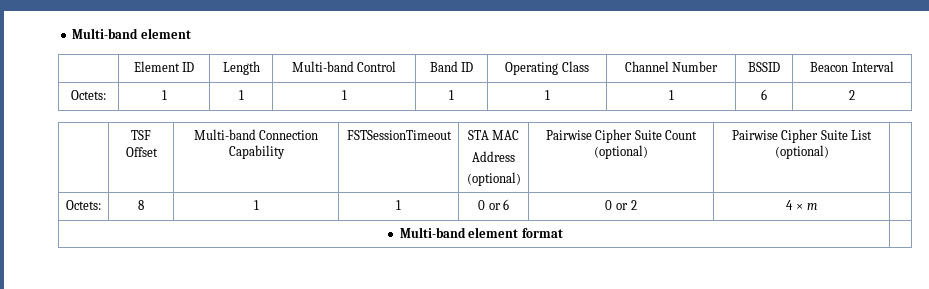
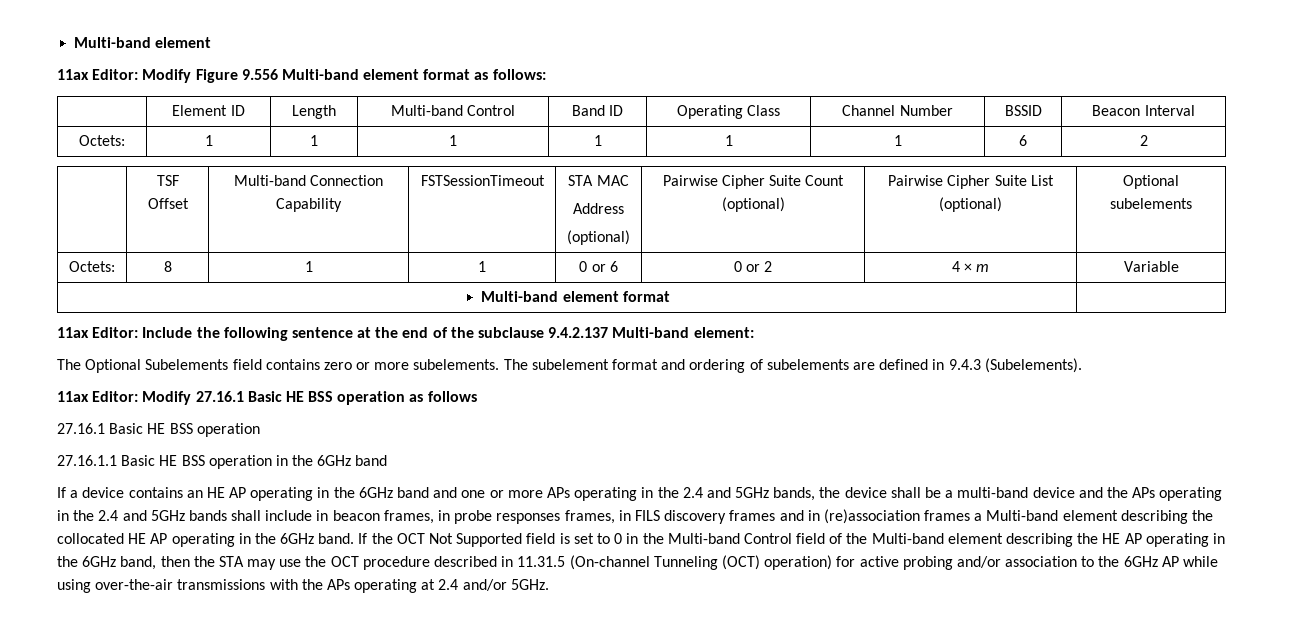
[72,28,191,39] Multi-band element -> [74,37,212,48] [57,69,546,83] Multi-band element // 11ax Editor: Modify Figure 9.556 Multi-band element format as follows:
(829, 152) none -> [1123,175,1179,189] [1110,198,1192,209] Optional subelements
(817, 206) none -> [1123,261,1179,272] Variable
(563, 233) none -> [57,327,754,341] [57,358,1082,373] [57,391,477,405] [57,423,260,437] [57,455,388,469] [57,487,1223,501] [57,509,1213,524] [57,533,1225,547] [57,555,1218,570] [57,579,549,593] // 11ax Editor: Include the following sentence at the end of the subclause 9.4.2.137 Multi-band element: // The Optional Subelements field contains zero or more subelements. The subelement format and ordering of subelements are defined in 9.4.3 (Subelements). // 11ax Editor: Modify 27.16.1 Basic HE BSS operation as follows // 27.16.1 Basic HE BSS operation // 27.16.1.1 Basic HE BSS operation in the 6GHz band // If a device contains an HE AP operating in the 6GHz band and one or more APs operating in the 2.4 and 5GHz bands, the device shall be a multi-band device and the APs operating in the 2.4 and 5GHz bands shall include in beacon frames, in probe responses frames, in FILS discovery frames and in (re)association frames a Multi-band element describing the collocated HE AP operating in the 6GHz band. If the OCT Not Supported field is set to 0 in the Multi-band Control field of the Multi-band element describing the HE AP operating in the 6GHz band, then the STA may use the OCT procedure described in 11.31.5 (On-channel Tunneling (OCT) operation) for active probing and/or association to the 6GHz AP while using over-the-air transmissions with the APs operating at 2.4 and/or 5GHz.

